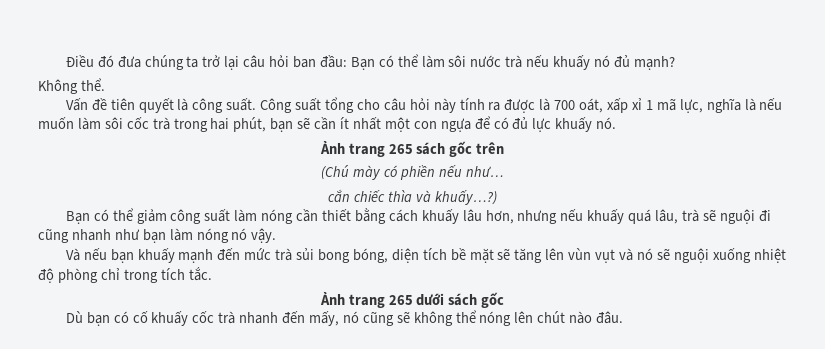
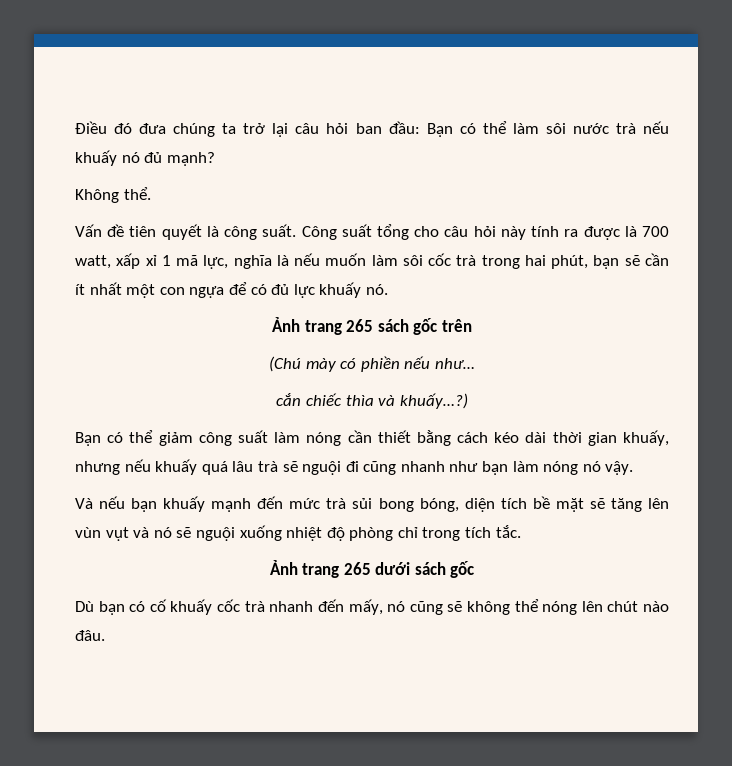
[579,98,604,113] oát, -> [75,255,111,269] watt,
[421,209,514,224] khuấy lâu hơn, -> [494,430,669,446] kéo dài thời gian khuấy,
[655,209,679,224] lâu, -> [232,461,254,472] lâu

